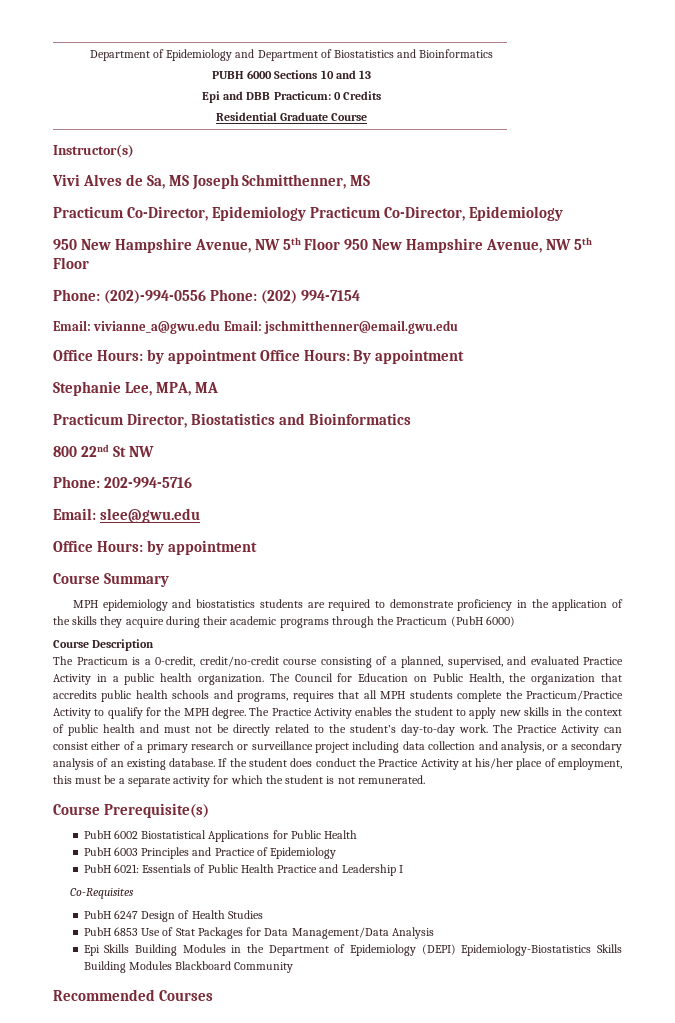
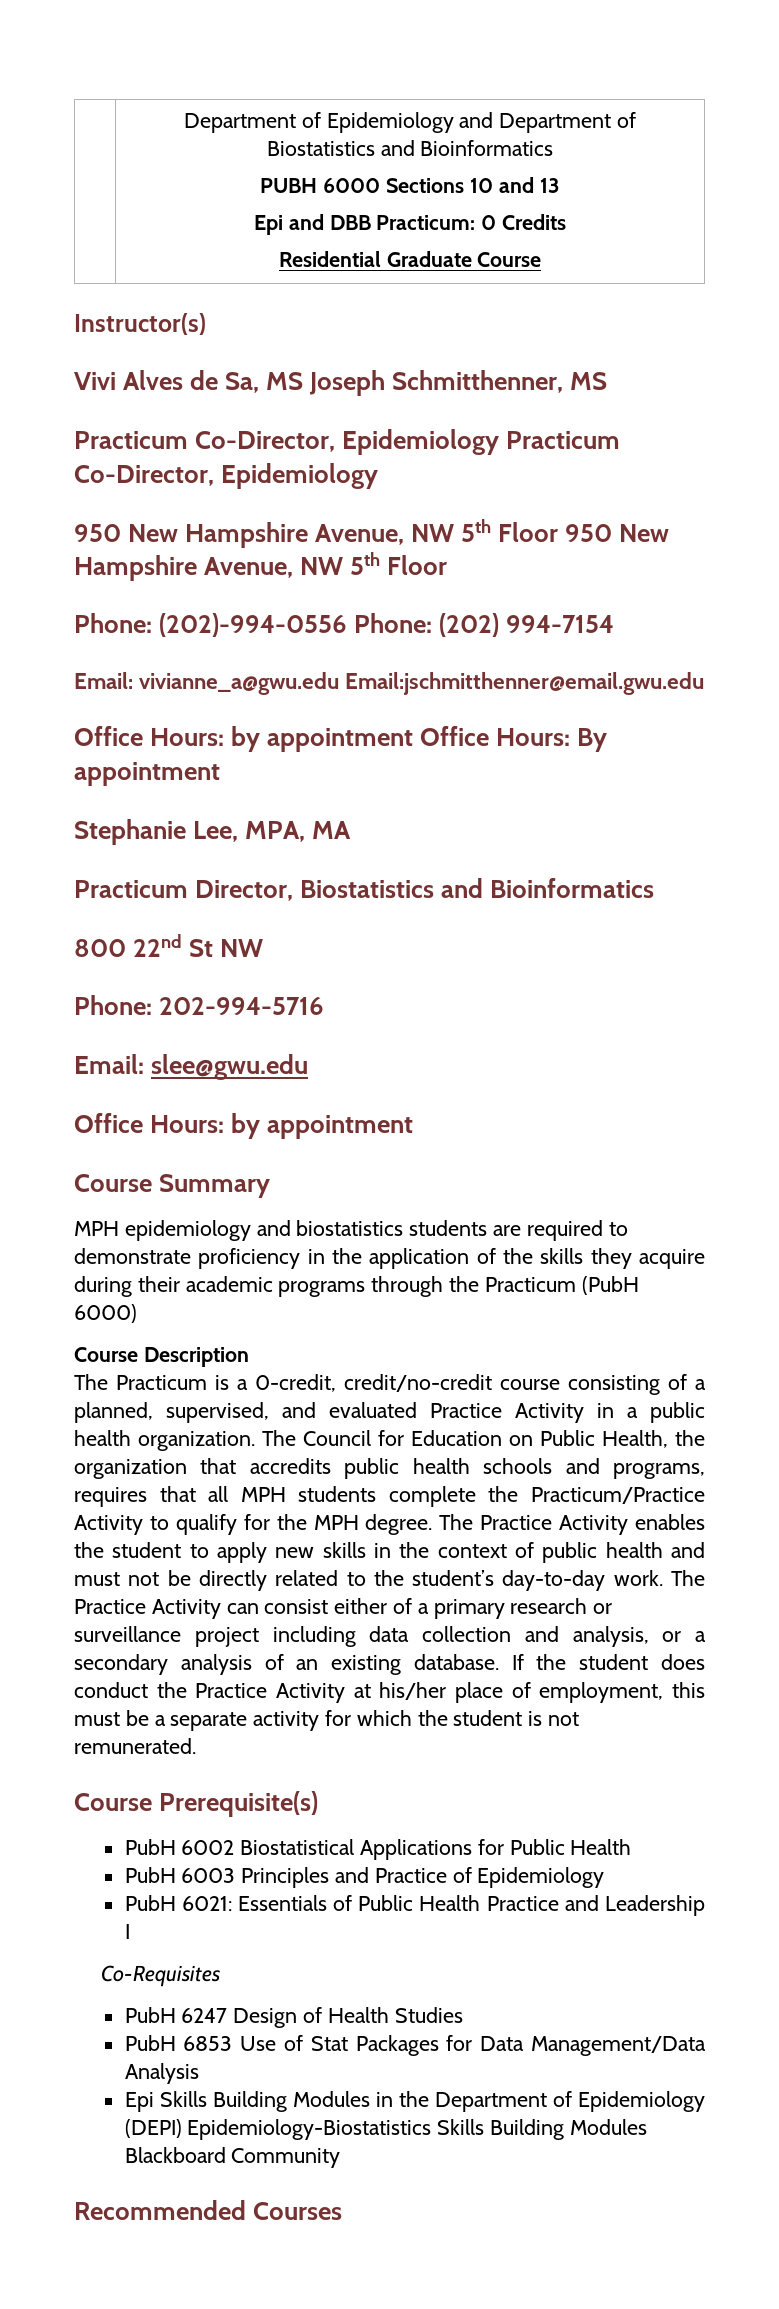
[223,320,459,334] Email: jschmitthenner@email.gwu.edu -> [345,672,705,695] Email:jschmitthenner@email.gwu.edu

